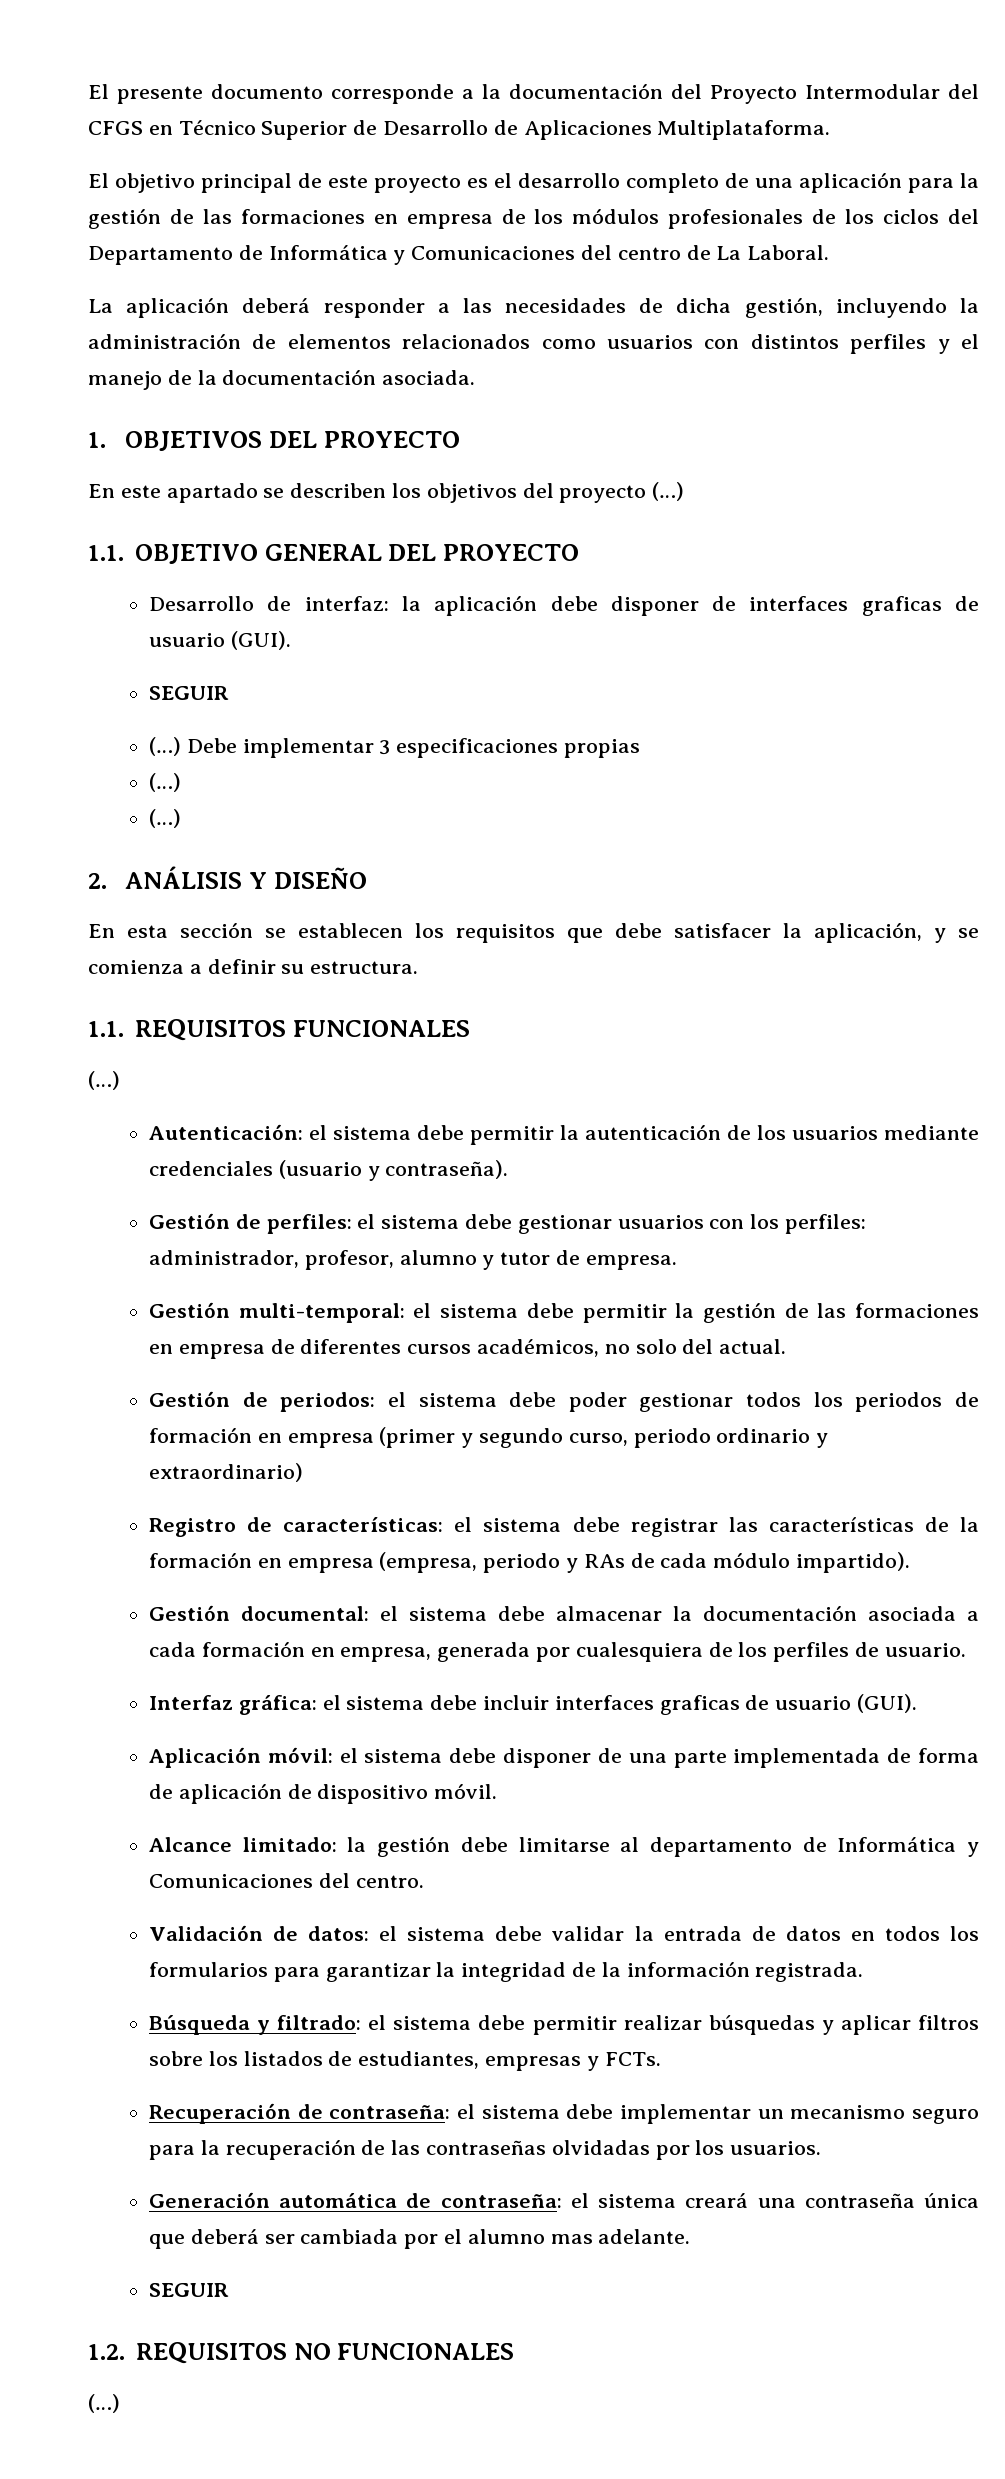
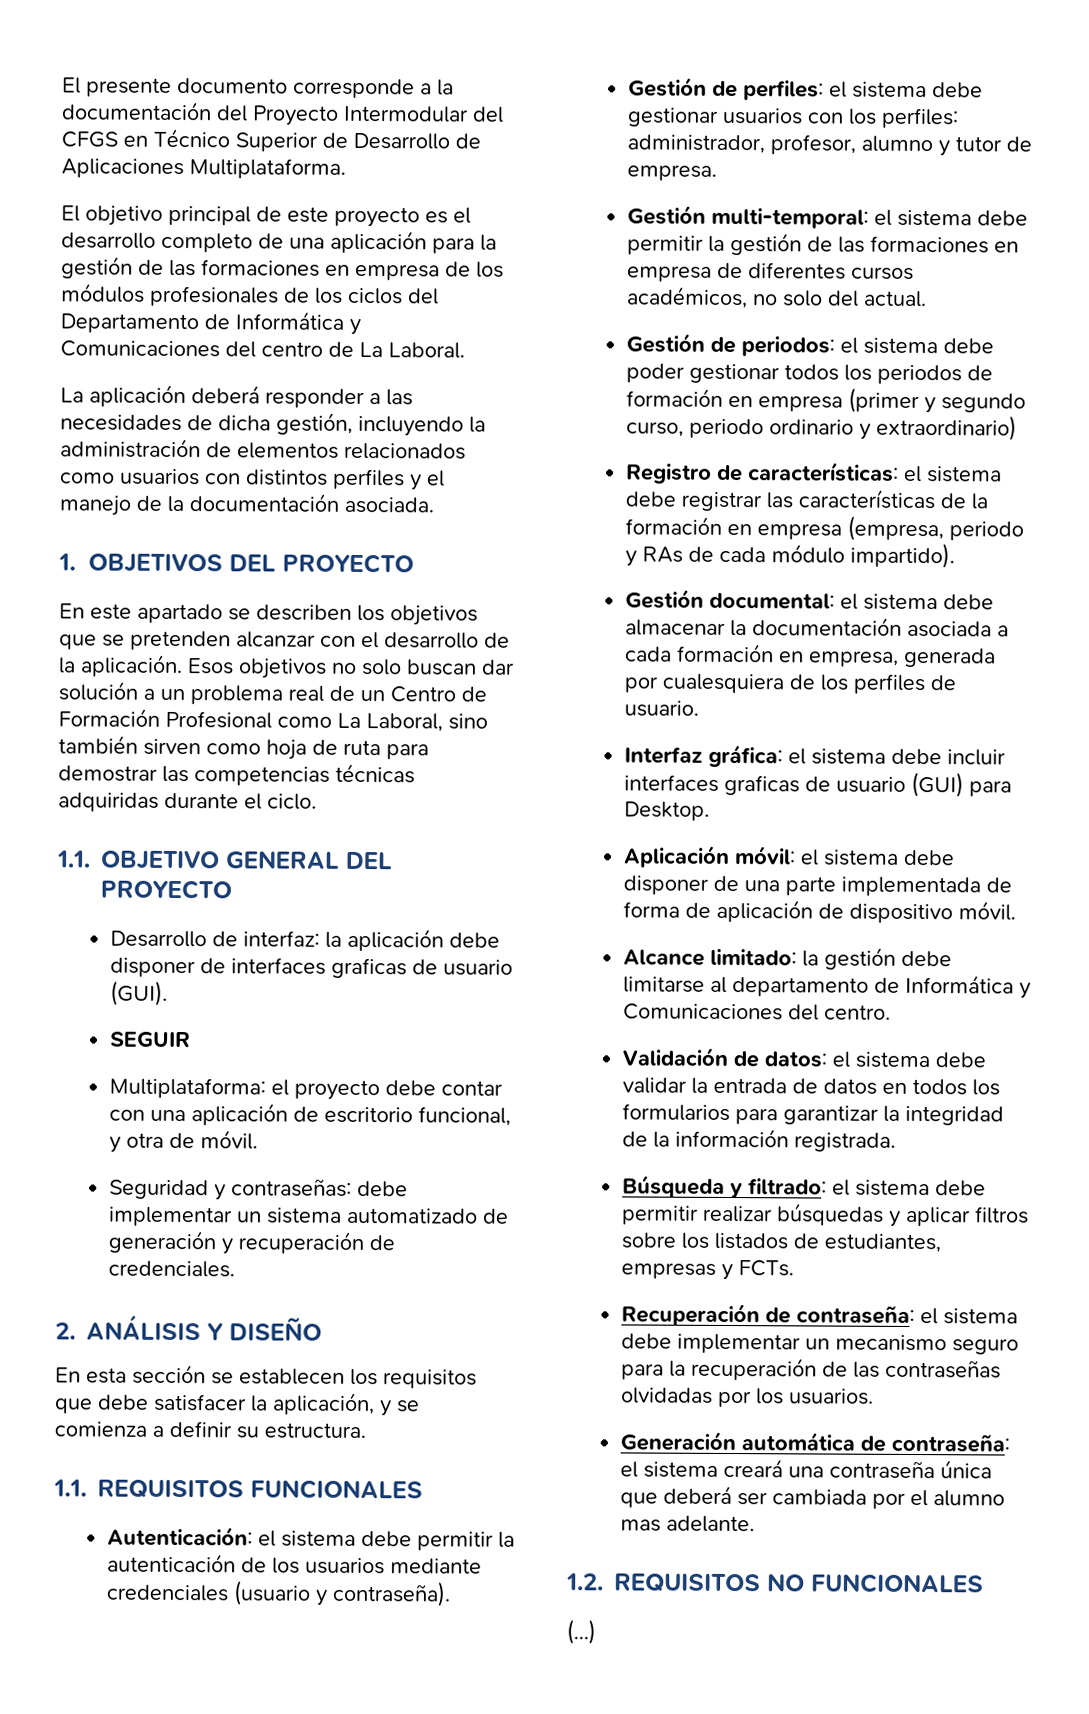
[522,482,685,503] del proyecto (…) -> [59,630,510,651] [58,654,515,679] [58,681,487,705] [58,708,488,732] [58,735,429,760] [58,763,415,786] [58,792,317,812] que se pretenden alcanzar con el desarrollo de la aplicación. Esos objetivos no solo buscan dar solución a un problema real de un Centro de Formación Profesional como La Laboral, sino también sirven como hoja de ruta para demostrar las competencias técnicas adquiridas durante el ciclo.
[148,737,641,758] [148,773,181,792] [148,809,181,828] (…) Debe implementar 3 especificaciones propias // (…) // (…) -> [108,1077,503,1101] [108,1103,511,1126] [108,1130,258,1153] [108,1178,408,1201] [107,1206,509,1227] [107,1230,395,1255] [107,1260,235,1278] Multiplataforma: el proyecto debe contar con una aplicación de escritorio funcional, y otra de móvil. // Seguridad y contraseñas: debe implementar un sistema automatizado de generación y recuperación de credenciales.
[88,1071,120,1090] // (…) -> (423, 1489) none
[857,1694,918,1713] (GUI). -> [910,771,1012,798] [623,801,710,821] (GUI) para Desktop.
[148,2283,229,2297] // SEGUIR -> (755, 1524) none

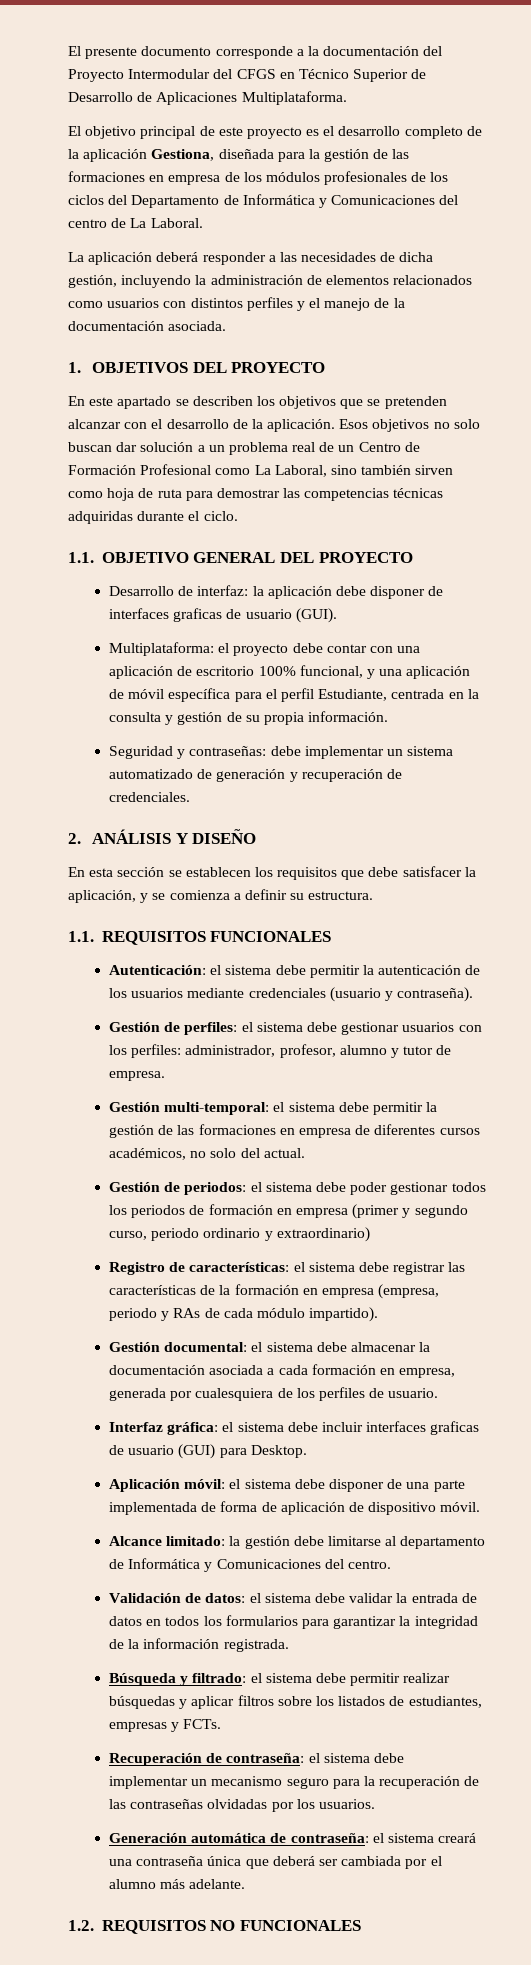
[289,230,427,254] una aplicación -> [68,149,274,162] la aplicación Gestiona, diseñada
[108,1031,191,1048] // SEGUIR -> (337, 615) none
(413, 1115) none -> [258,666,296,676] 100%
[125,1130,258,1150] otra de móvil. -> [379,666,471,679] [109,688,479,702] [109,711,389,725] una aplicación de móvil específica para el perfil Estudiante, centrada en la consulta y gestión de su propia información.
[619,1519,661,1532] mas -> [160,1879,186,1889] más
[566,1619,596,1645] // (…) -> (361, 1925) none

